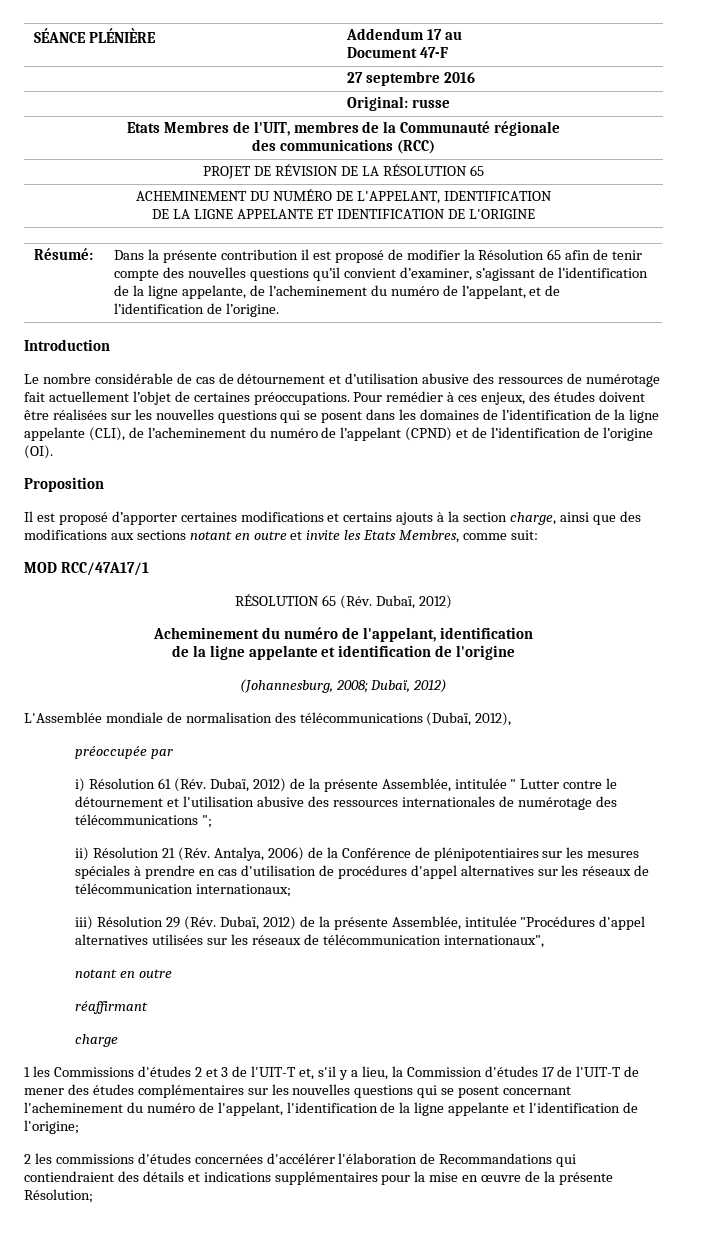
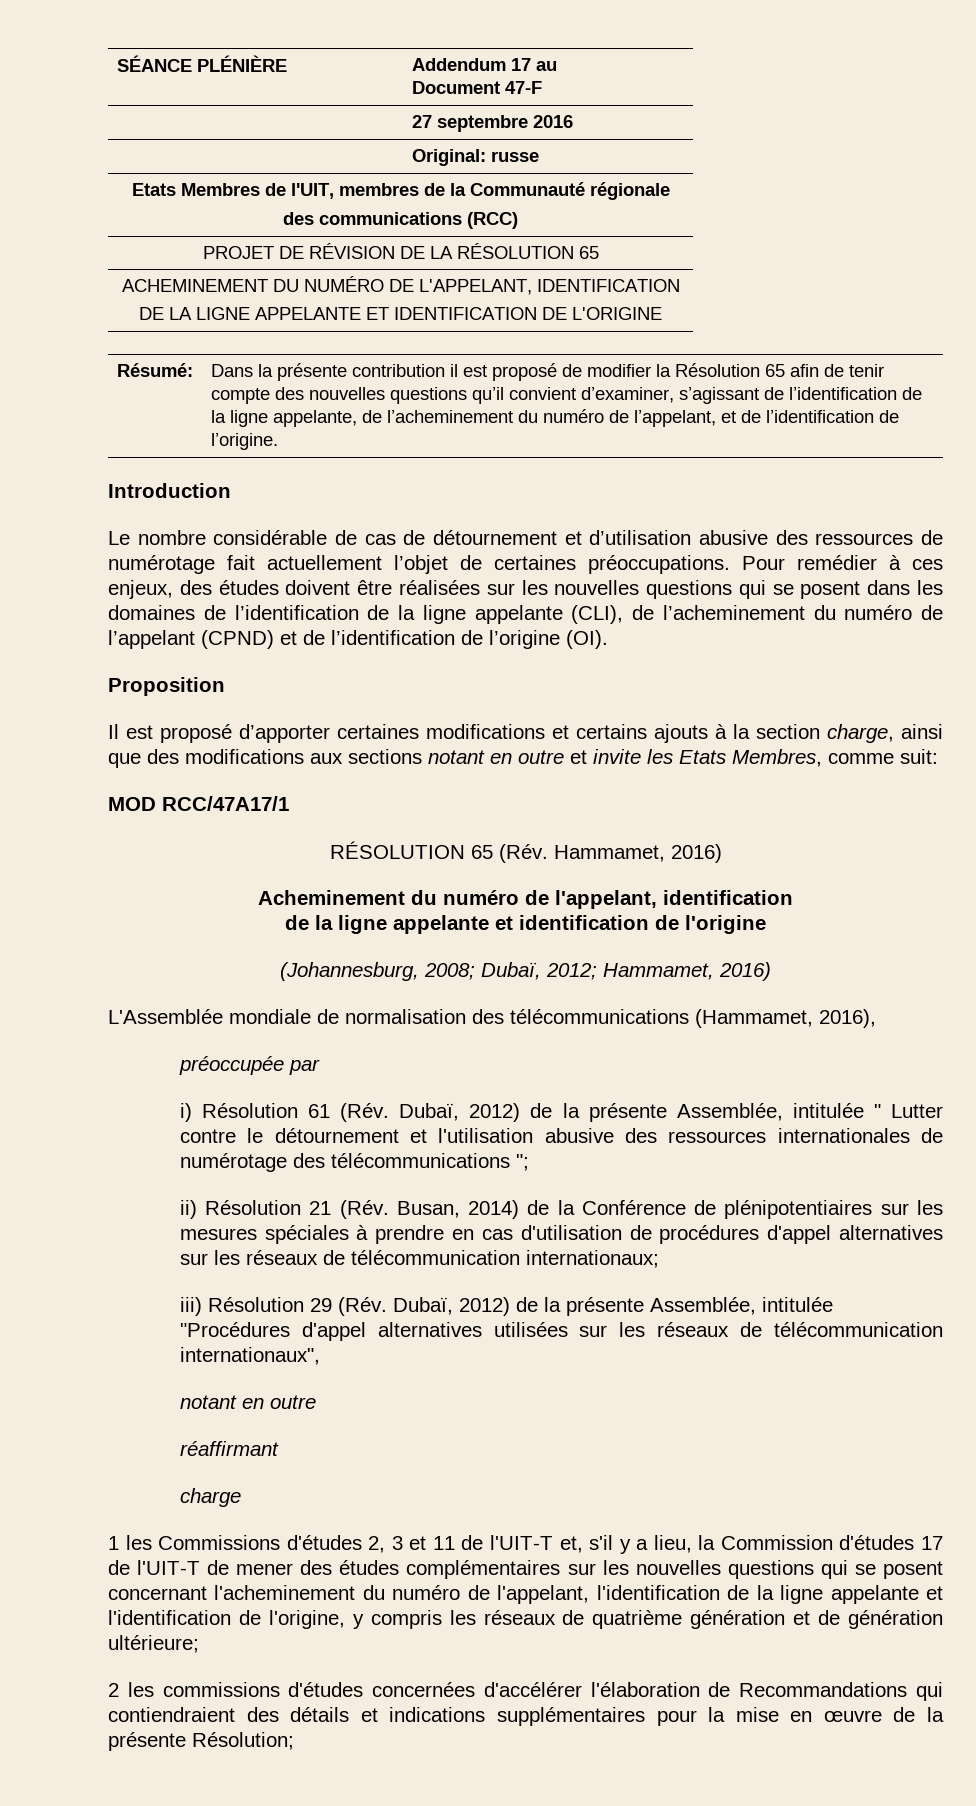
[375,595,452,609] Dubaï, 2012) -> [553,844,722,863] Hammamet, 2016)
[413,679,448,693] 2012) -> [546,962,771,981] 2012; Hammamet, 2016)
[426,712,512,726] (Dubaï, 2012), -> [695,1009,876,1028] (Hammamet, 2016),
[214,847,304,861] Antalya, 2006) -> [396,1200,520,1219] Busan, 2014)
[194,1067,229,1077] 2 et 3 -> [368,1536,455,1553] 2, 3 et 11
[24,1120,79,1134] l'origine; -> [268,1610,943,1629] [108,1635,199,1653] l'origine, y compris les réseaux de quatrième génération et de génération ultérieure;

